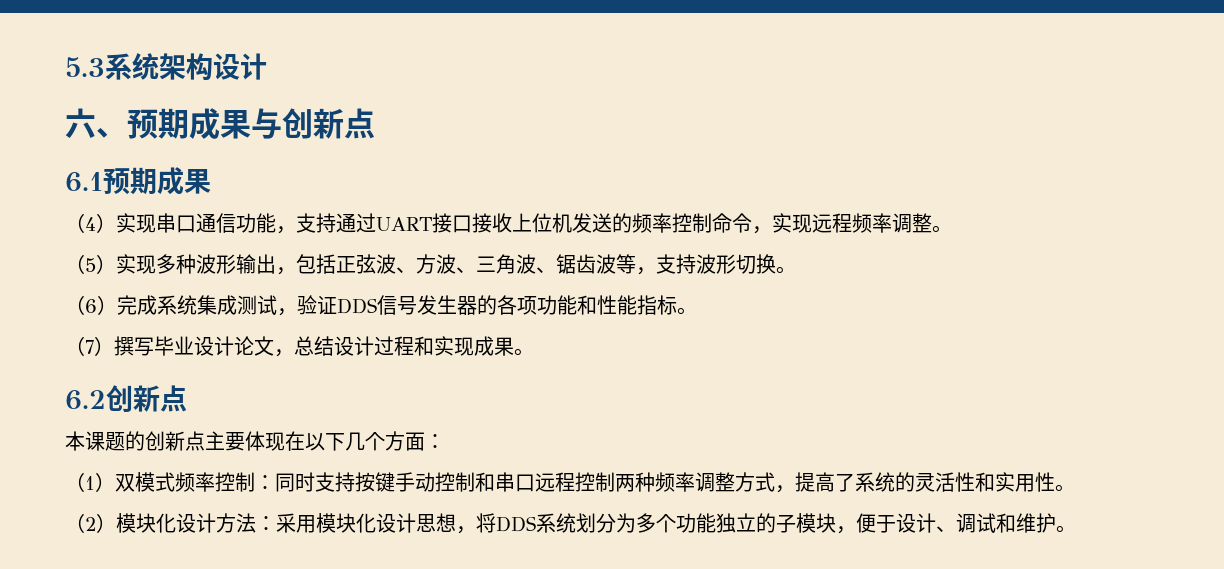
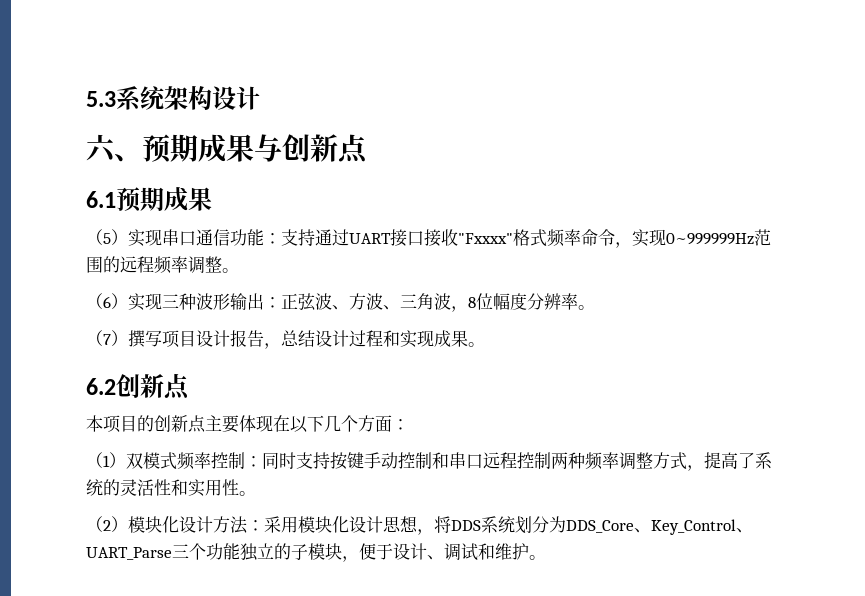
[85,217,96,231] 4 -> [103,233,111,244] 5
[276,226,296,234] ， -> [264,233,281,244] ：
[512,213,812,234] 上位机发送的频率控制命令，实现 -> [458,229,771,248] [86,256,120,273] "Fxxxx"格式频率命令，实现0~999999Hz范围的
[85,254,176,274] 5）实现多 -> [103,293,179,311] 6）实现三
[276,254,336,275] ，包括 -> [264,297,281,308] ：
[536,254,796,275] [65,295,677,316] 、锯齿波等，支持波形切换。 // （6）完成系统集成测试，验证DDS信号发生器的各项功能和性能指标 -> [451,293,578,312] ，8位幅度分辨率
[154,336,274,356] 毕业设计论文 -> [162,330,264,348] 项目设计报告
[85,431,125,451] 课题 -> [103,415,137,433] 项目
[636,513,656,533] 多 -> [566,519,753,535] [86,544,189,560] DDS_Core、Key_Control、UART_Parse三

